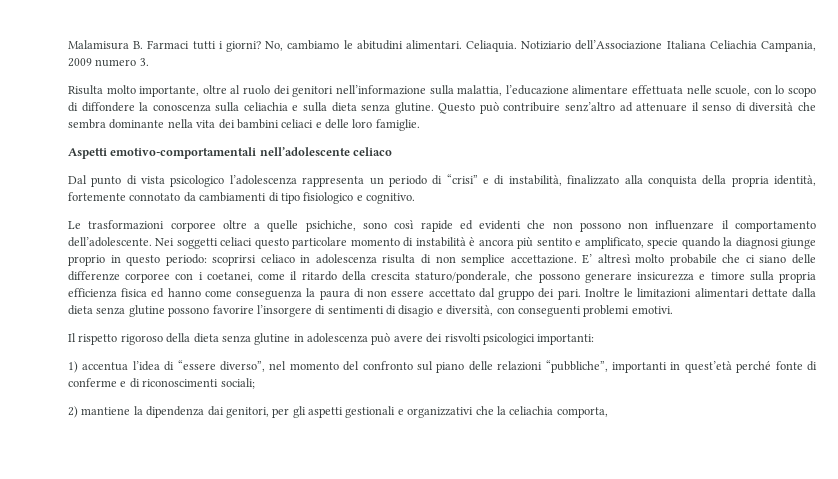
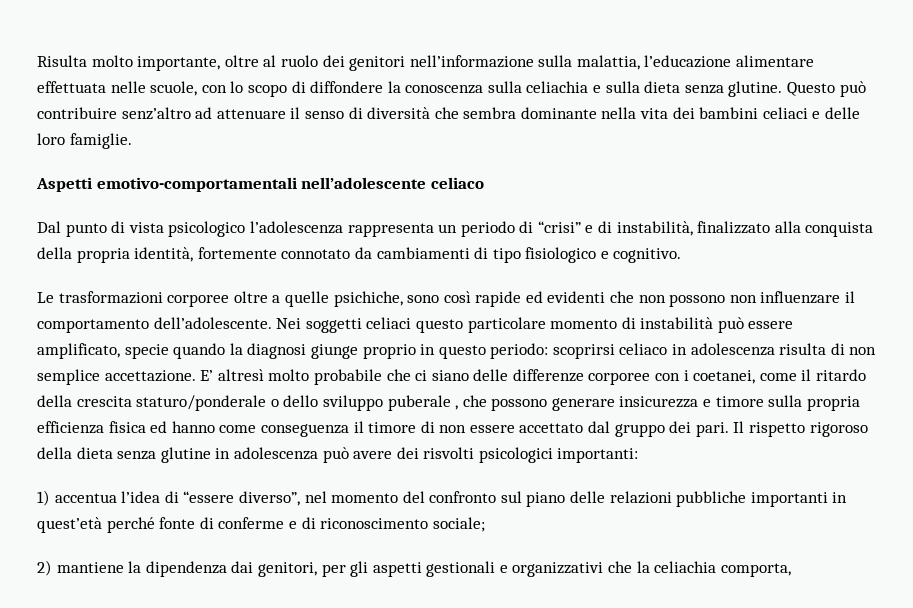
[68,40,816,52] [68,58,149,67] Malamisura B. Farmaci tutti i giorni? No, cambiamo le abitudini alimentari. Celiaquia. Notiziario dell’Associazione Italiana Celiachia Campania, 2009 numero 3. // -> (37, 61) none
[469,236,582,249] è ancora più sentito e -> [717,317,794,333] può essere
[415,271,511,283] staturo/ponderale, -> [136,395,459,411] staturo/ponderale o dello sviluppo puberale ,
[306,288,350,300] la paura -> [353,421,417,433] il timore
[584,288,816,298] [68,305,673,317] Inoltre le limitazioni alimentari dettate dalla dieta senza glutine possono favorire l’insorgere di sentimenti di disagio e diversità, con conseguenti problemi emotivi. // -> (729, 429) none
[545,360,608,373] “pubbliche”, -> [676,491,747,507] pubbliche
[142,378,255,389] riconoscimenti sociali; -> [320,517,485,532] riconoscimento sociale;

